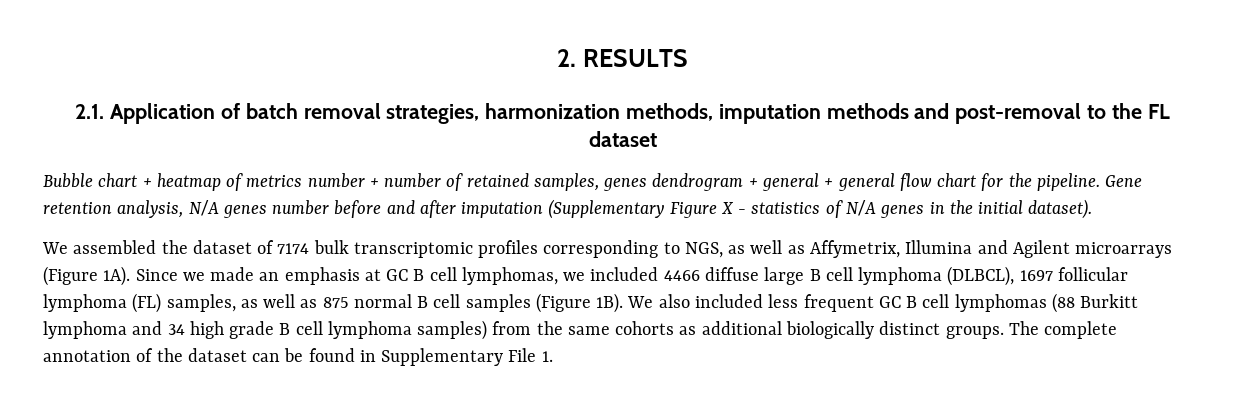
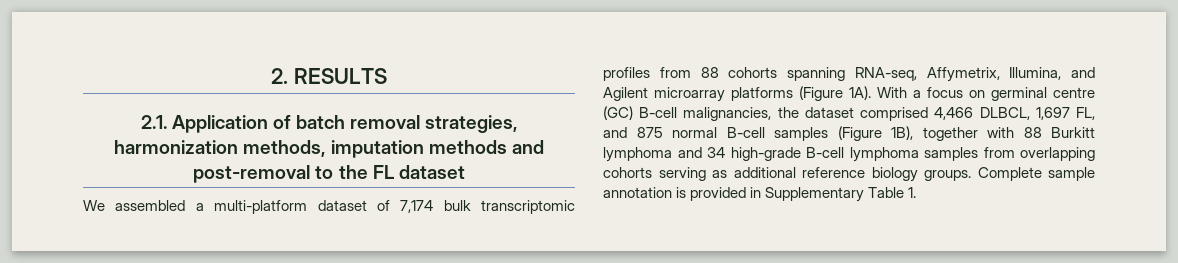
[43,173,1143,191] [43,199,1093,219] // Bubble chart + heatmap of metrics number + number of retained samples, genes dendrogram + general + general flow chart for the pipeline. Gene retention analysis, N/A genes number before and after imputation (Supplementary Figure X - statistics of N/A genes in the initial dataset). -> (465, 172) none
[161,240,188,254] the -> [195,200,308,214] a multi-platform
[277,243,310,254] 7174 -> [400,200,434,213] 7,174
[543,240,1173,258] [43,266,1128,286] [43,293,1139,313] [43,320,1118,340] [43,348,355,362] corresponding to NGS, as well as Affymetrix, Illumina and Agilent microarrays (Figure 1A). Since we made an emphasis at GC B cell lymphomas, we included 4466 diffuse large B cell lymphoma (DLBCL), 1697 follicular lymphoma (FL) samples, as well as 875 normal B cell samples (Figure 1B). We also included less frequent GC B cell lymphomas (88 Burkitt lymphoma and 34 high grade B cell lymphoma samples) from the same cohorts as additional biologically distinct groups. The complete annotation of the dataset can be found -> [659,67,1095,82] [603,86,1095,102] [603,106,1095,121] [603,126,1095,141] [603,147,1095,162] [603,167,1095,182] [603,187,747,201] from 88 cohorts spanning RNA-seq, Affymetrix, Illumina, and Agilent microarray platforms (Figure 1A). With a focus on germinal centre (GC) B-cell malignancies, the dataset comprised 4,466 DLBCL, 1,697 FL, and 875 normal B-cell samples (Figure 1B), together with 88 Burkitt lymphoma and 34 high-grade B-cell lymphoma samples from overlapping cohorts serving as additional reference biology groups. Complete sample annotation is provided
[508,348,537,362] File -> [868,187,905,198] Table

